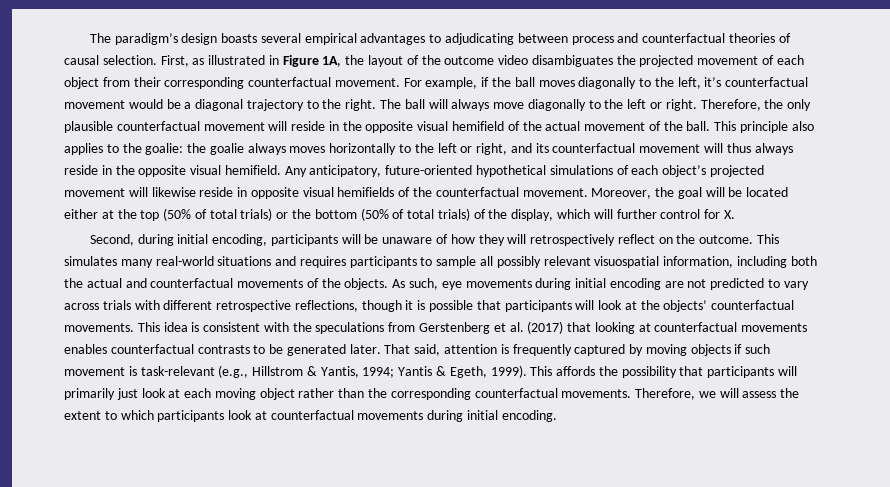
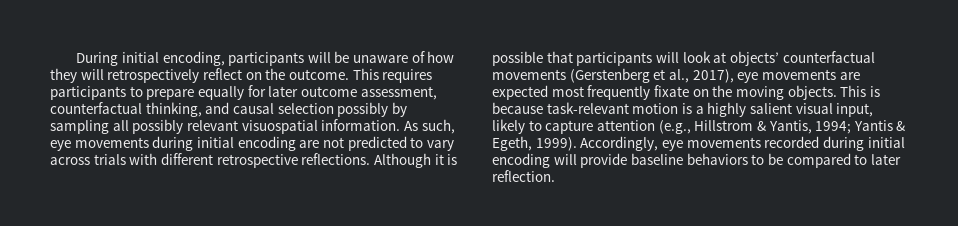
[89,33,791,45] [64,55,804,67] [64,77,809,89] [64,99,812,111] [64,121,814,133] [64,143,793,155] [64,165,764,177] [64,187,789,199] [64,208,735,221] [89,234,174,246] The paradigm’s design boasts several empirical advantages to adjudicating between process and counterfactual theories of causal selection. First, as illustrated in Figure 1A, the layout of the outcome video disambiguates the projected movement of each object from their corresponding counterfactual movement. For example, if the ball moves diagonally to the left, it’s counterfactual movement would be a diagonal trajectory to the right. The ball will always move diagonally to the left or right. Therefore, the only plausible counterfactual movement will reside in the opposite visual hemifield of the actual movement of the ball. This principle also applies to the goalie: the goalie always moves horizontally to the left or right, and its counterfactual movement will thus always reside in the opposite visual hemifield. Any anticipatory, future-oriented hypothetical simulations of each object’s projected movement will likewise reside in opposite visual hemifields of the counterfactual movement. Moreover, the goal will be located either at the top (50% of total trials) or the bottom (50% of total trials) of the display, which will further control for X. // Second, during -> [76,52,119,66] During
[64,256,817,268] [64,278,389,290] simulates many real-world situations and requires participants to sample all possibly relevant visuospatial information, including both the actual and counterfactual movements of the objects. -> [382,69,433,83] [50,85,437,100] [50,102,407,117] [50,119,401,134] requires participants to prepare equally for later outcome assessment, counterfactual thinking, and causal selection possibly by sampling all possibly relevant visuospatial information.
[294,300,402,312] reflections, though -> [301,153,431,168] reflections. Although
[640,300,660,310] the -> (727, 57) none
[64,321,808,334] [64,344,771,356] [64,366,215,376] movements. This idea is consistent with the speculations from Gerstenberg et al. (2017) that looking at counterfactual movements enables counterfactual contrasts to be generated later. That said, attention is frequently captured by moving objects if such movement is task-relevant -> [492,68,860,83] [492,85,880,100] [492,102,874,117] [492,119,655,134] movements (Gerstenberg et al., 2017), eye movements are expected most frequently fixate on the moving objects. This is because task-relevant motion is a highly salient visual input, likely to capture attention
[530,366,798,378] [64,388,800,400] [64,410,557,422] This affords the possibility that participants will primarily just look at each moving object rather than the corresponding counterfactual movements. Therefore, we will assess the extent to which participants look at counterfactual movements during initial encoding. -> [580,136,905,151] [492,153,901,168] [492,170,555,182] Accordingly, eye movements recorded during initial encoding will provide baseline behaviors to be compared to later reflection.

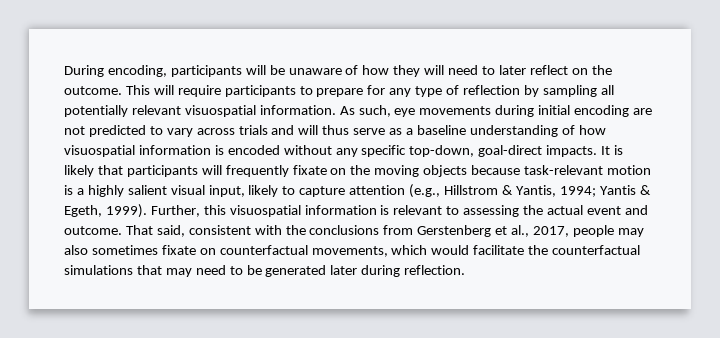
[121,52,159,63] initial -> (104, 71) none
[107,69,200,83] retrospectively -> [448,65,526,75] need to later
[382,69,433,83] requires -> [153,85,221,97] will require
[197,85,437,100] [50,102,389,117] equally for later outcome assessment, counterfactual thinking, and causal selection possibly -> [367,85,521,97] for any type of reflection
[132,119,184,134] possibly -> [64,105,128,117] potentially
[129,153,458,168] [492,51,875,66] [492,68,860,83] [492,85,584,100] with different retrospective reflections. Although it is possible that participants will look at objects’ counterfactual movements (Gerstenberg et al., 2017), eye movements are expected most -> [271,125,606,137] [64,145,624,157] [64,165,222,177] and will thus serve as a baseline understanding of how visuospatial information is encoded without any specific top-down, goal-direct impacts. It is likely that participants will
[787,85,880,100] objects. This is -> [423,165,468,177] objects
[580,136,905,151] [492,153,901,168] Accordingly, eye movements recorded during initial encoding will provide baseline behaviors to be compared to later -> [150,205,648,217] [64,225,644,237] [64,245,641,257] [64,265,401,277] Further, this visuospatial information is relevant to assessing the actual event and outcome. That said, consistent with the conclusions from Gerstenberg et al., 2017, people may also sometimes fixate on counterfactual movements, which would facilitate the counterfactual simulations that may need to be generated later during

